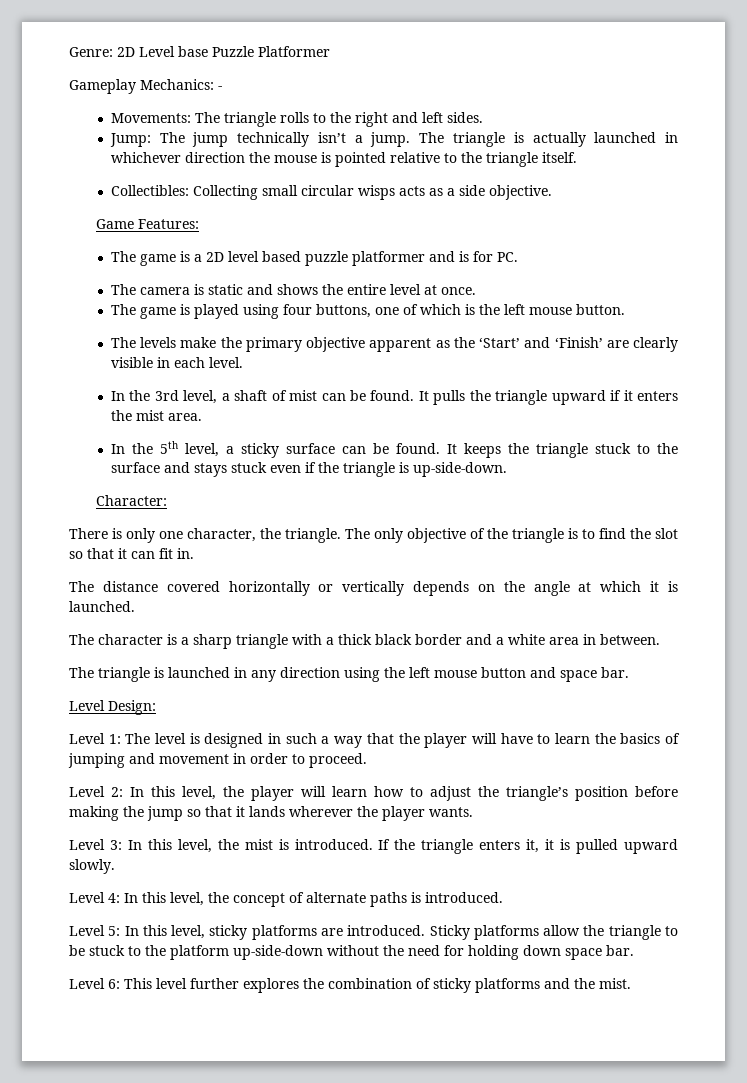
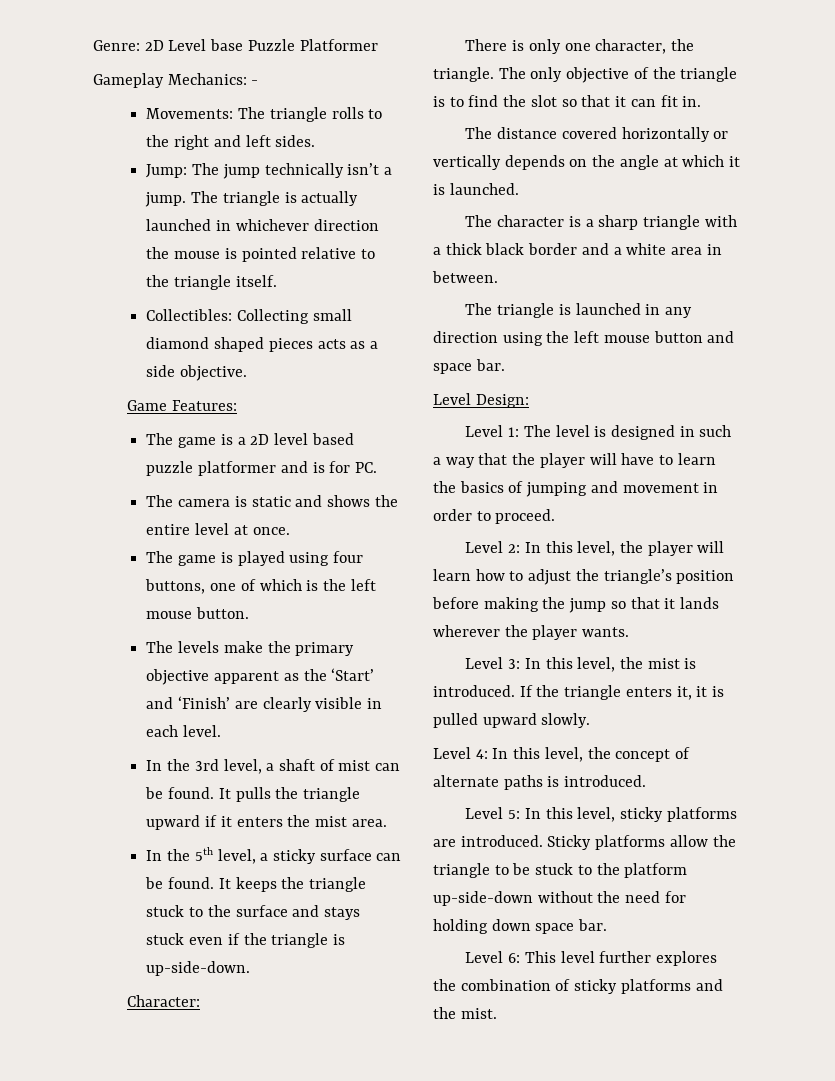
[300,185,395,200] circular wisps -> [146,337,313,352] diamond shaped pieces

